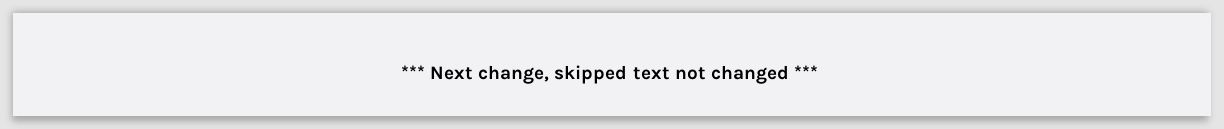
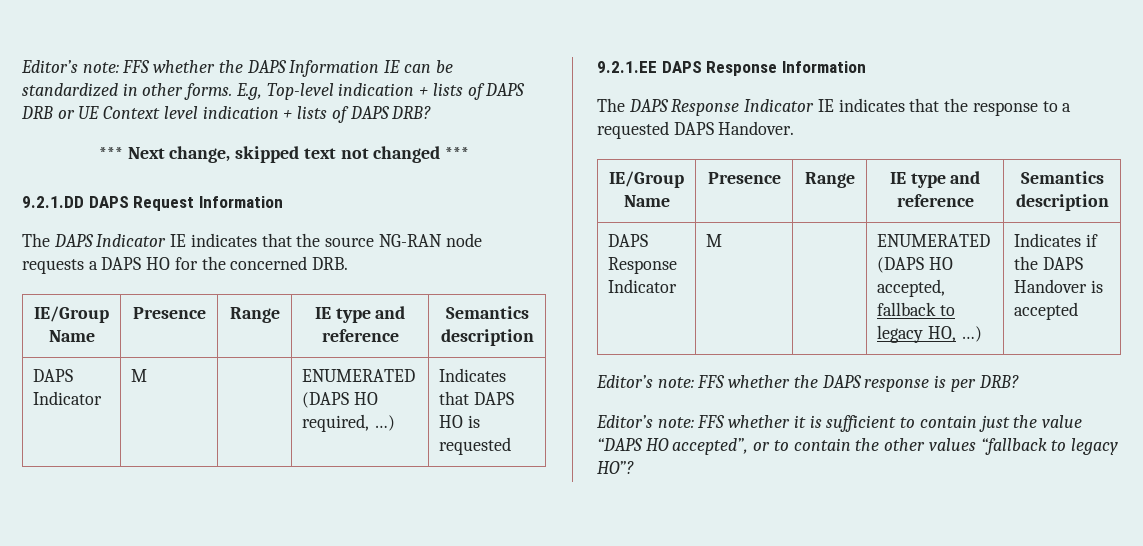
(401, 72) none -> [21,60,453,77] [22,83,526,100] [21,106,432,123] Editor’s note: FFS whether the DAPS Information IE can be standardized in other forms. E.g, Top-level indication + lists of DAPS DRB or UE Context level indication + lists of DAPS DRB? //
(818, 72) none -> [22,196,283,211] [22,233,482,247] [22,256,349,274] [34,306,109,323] [48,330,95,342] [132,307,206,319] [229,307,280,323] [314,306,406,323] [321,329,399,342] [445,306,529,319] [440,329,534,346] [33,369,74,382] [33,391,103,405] [131,369,148,382] [302,369,416,382] [302,392,379,408] [302,414,396,432] [439,368,507,382] [439,391,515,405] [439,415,481,428] [439,437,512,455] [597,61,866,76] [597,98,1072,116] [597,121,795,139] [609,171,684,188] [623,195,670,207] [707,172,781,184] [804,172,855,188] [889,171,981,188] [896,194,974,207] [1020,171,1104,184] [1015,194,1109,211] [608,234,649,247] [608,257,678,274] [608,279,678,293] [706,234,723,247] [877,234,991,247] [877,257,954,273] [877,279,946,297] [877,302,956,316] [877,325,982,343] [1014,233,1099,247] [1014,256,1084,270] [1014,279,1104,293] [1014,302,1079,320] [596,375,1019,392] [596,415,1082,432] [597,438,1118,455] [597,461,634,474] // 9.2.1.DD DAPS Request Information // The DAPS Indicator IE indicates that the source NG-RAN node requests a DAPS HO for the concerned DRB. // IE/Group Name | Presence | Range | IE type and reference | Semantics description // DAPS Indicator | M | | ENUMERATED (DAPS HO required, …) | Indicates that DAPS HO is requested // 9.2.1.EE DAPS Response Information // The DAPS Response Indicator IE indicates that the response to a requested DAPS Handover. // IE/Group Name | Presence | Range | IE type and reference | Semantics description // DAPS Response Indicator | M | | ENUMERATED (DAPS HO accepted, fallback to legacy HO, …) | Indicates if the DAPS Handover is accepted // Editor’s note: FFS whether the DAPS response is per DRB? // Editor’s note: FFS whether it is sufficient to contain just the value “DAPS HO accepted”, or to contain the other values “fallback to legacy HO”?

